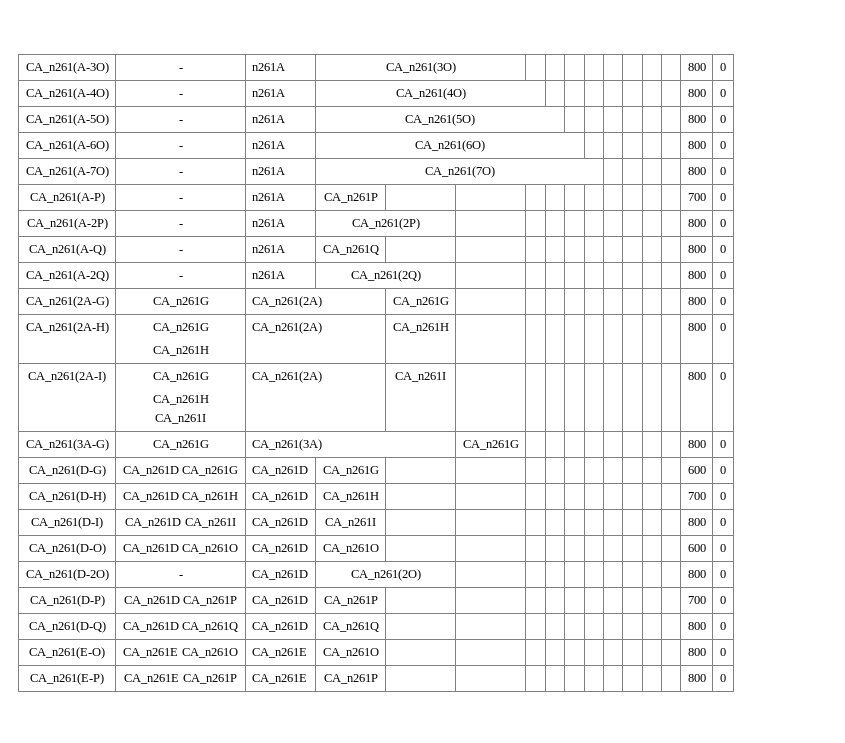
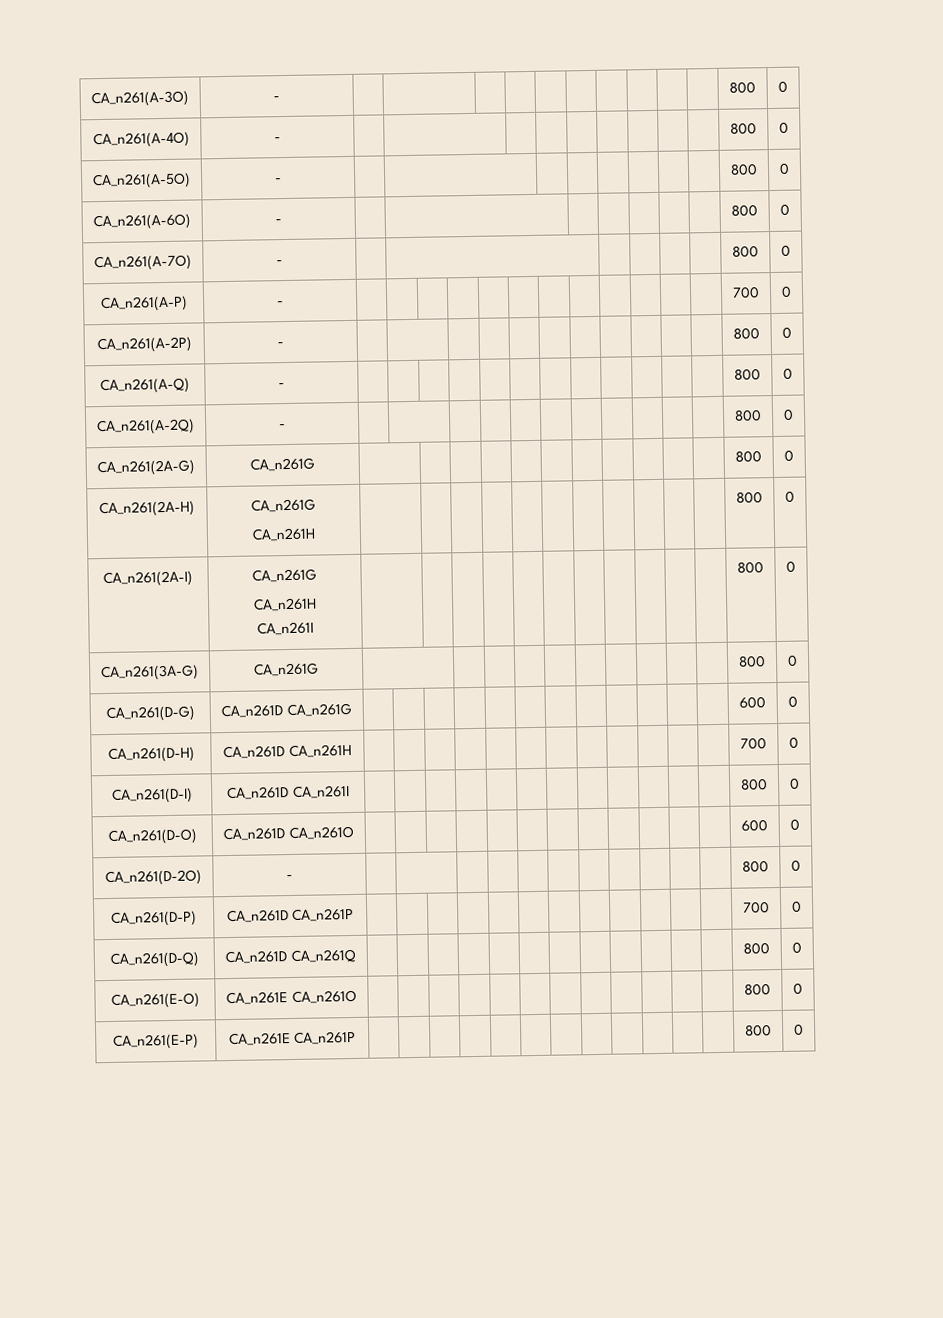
[251,63,285,71] [385,62,456,74] n261A | CA_n261(3O) -> (280, 98) |
[251,89,285,97] [395,88,466,100] n261A | CA_n261(4O) -> (281, 139) |
[251,115,285,123] [405,114,475,126] n261A | CA_n261(5O) -> (282, 180) |
[251,141,285,149] [415,140,485,152] n261A | CA_n261(6O) -> (282, 221) |
[251,167,285,175] [424,166,495,178] n261A | CA_n261(7O) -> (283, 262) |
[251,193,285,201] [323,193,378,203] n261A | CA_n261P -> (284, 303) |
[251,219,285,227] [351,218,420,230] n261A | CA_n261(2P) -> (284, 344) |
[251,245,285,253] [322,245,379,255] n261A | CA_n261Q -> (285, 385) |
[251,271,285,279] [350,270,421,282] n261A | CA_n261(2Q) -> (286, 426) |
[251,296,322,308] [392,297,449,307] CA_n261(2A) | CA_n261G -> (315, 464) |
[251,322,322,334] [392,323,449,333] CA_n261(2A) | CA_n261H -> (316, 534) |
[251,371,322,383] [395,372,446,382] CA_n261(2A) | CA_n261I -> (314, 628) |
[251,439,322,451] [462,440,519,450] CA_n261(3A) | CA_n261G -> (319, 669) |
[251,466,308,476] [322,466,379,476] CA_n261D | CA_n261G -> (352, 710) |
[251,492,308,502] [322,492,379,502] CA_n261D | CA_n261H -> (352, 751) |
[251,518,308,528] [325,518,376,528] CA_n261D | CA_n261I -> (350, 792) |
[251,544,308,554] [322,544,379,554] CA_n261D | CA_n261O -> (354, 833) |
[251,570,308,580] [350,569,421,581] CA_n261D | CA_n261(2O) -> (293, 877) |
[251,596,308,606] [323,596,378,606] CA_n261D | CA_n261P -> (355, 914) |
[251,622,308,632] [322,622,379,632] CA_n261D | CA_n261Q -> (356, 956) |
[251,648,307,658] [322,648,379,658] CA_n261E | CA_n261O -> (357, 996) |
[251,674,307,684] [323,674,378,684] CA_n261E | CA_n261P -> (357, 1037) |

